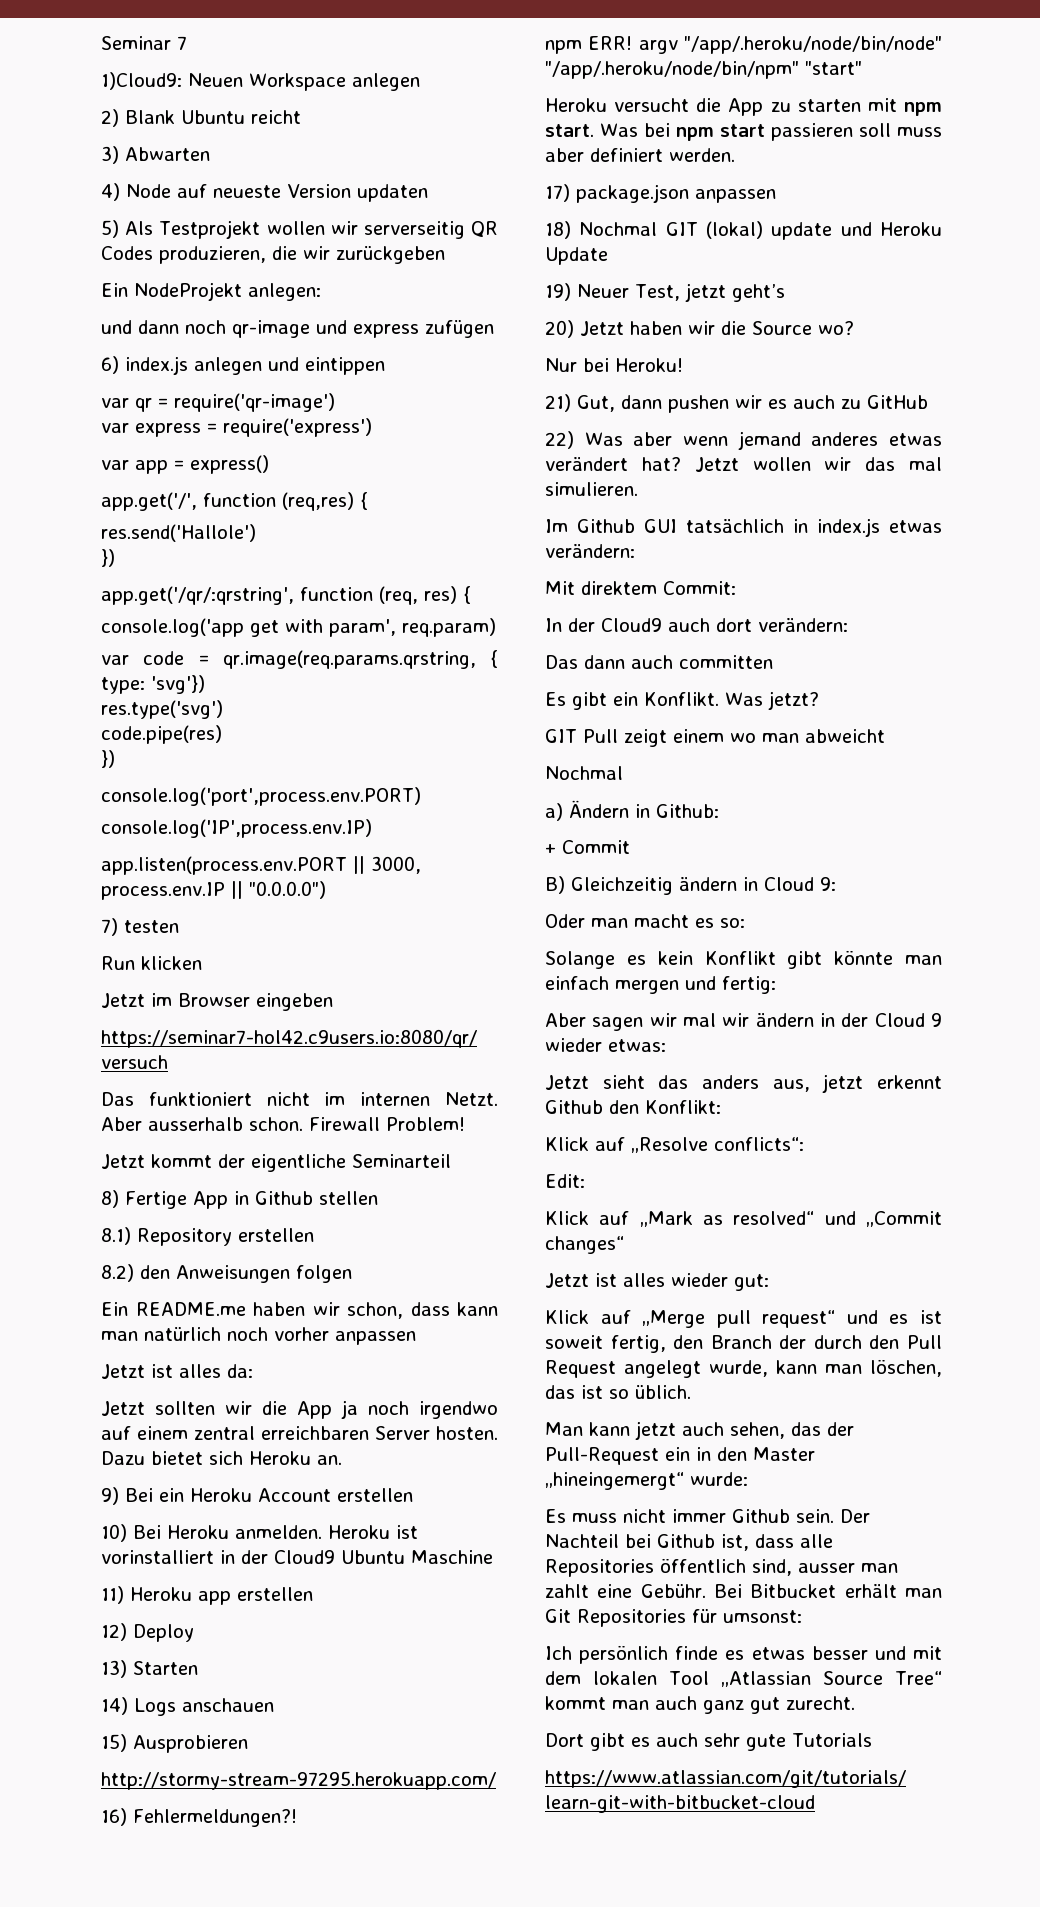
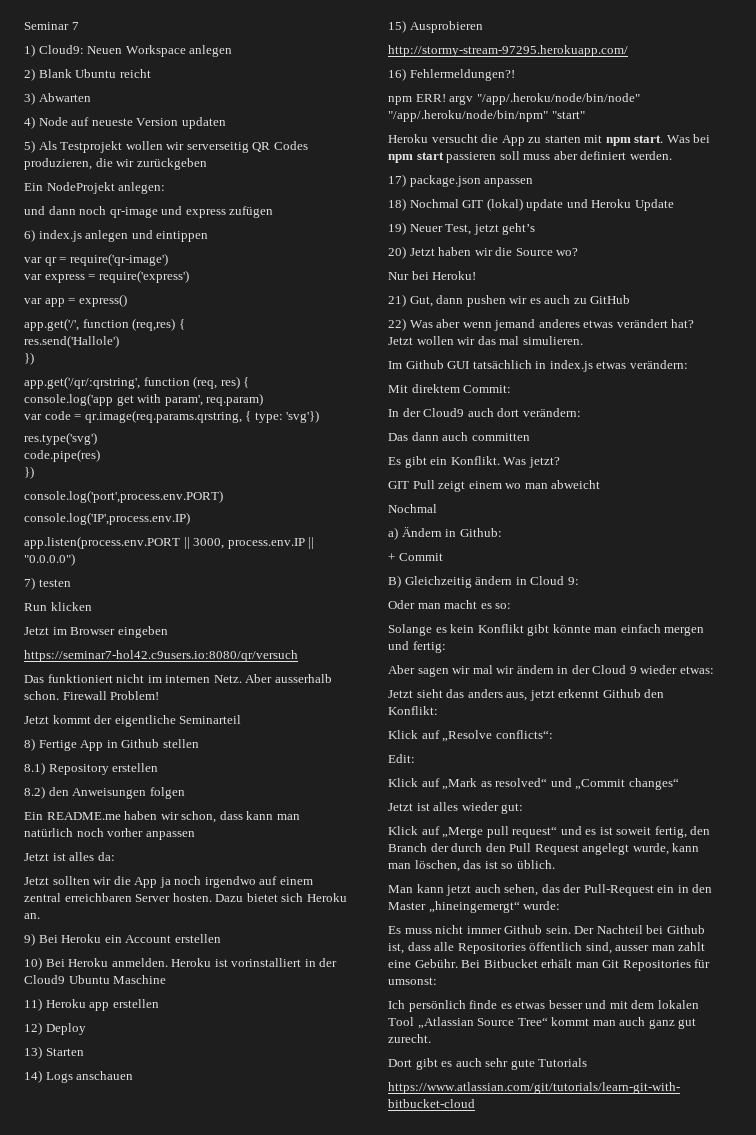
[101,72,182,90] 1)Cloud9: -> [24,44,84,57] 1) Cloud9:
[445,1092,499,1106] Netzt. -> [213,675,242,683] Netz.
[159,1488,252,1502] ein Heroku -> [61,934,122,943] Heroku ein

